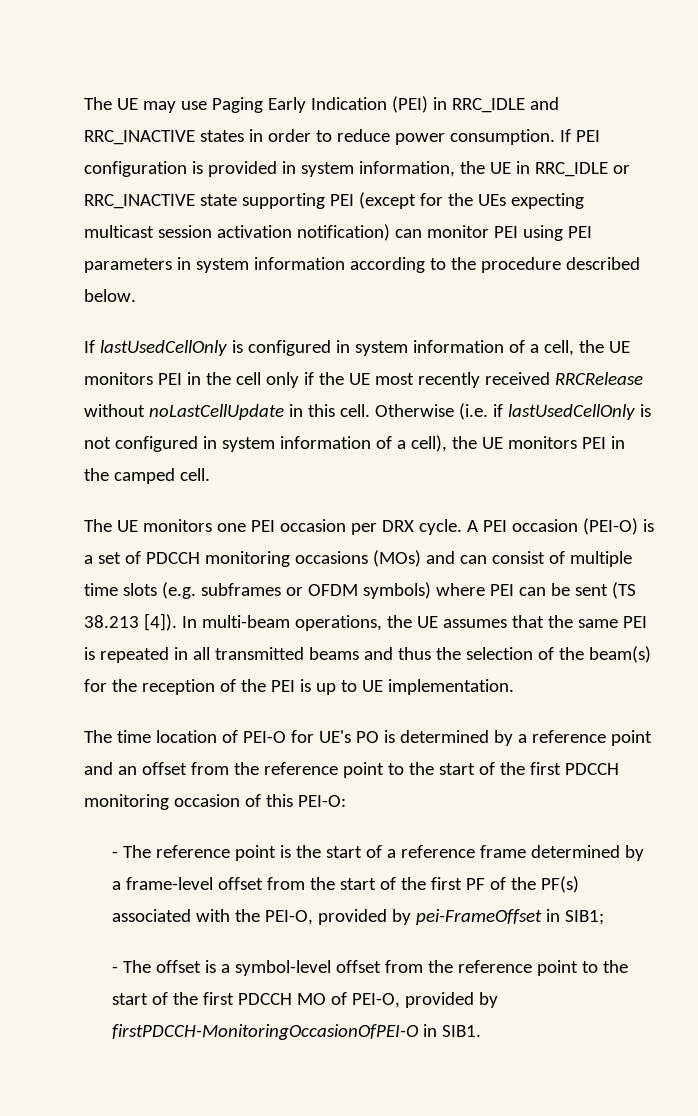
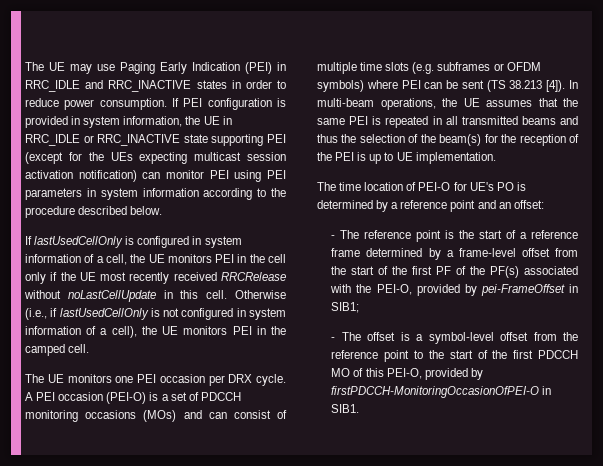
[458,403,488,420] (i.e. -> [25,308,47,320] (i.e.,
[141,762,619,778] [84,794,346,810] offset from the reference point to the start of the first PDCCH monitoring occasion of this PEI-O: -> [513,200,544,209] offset:
(347, 998) none -> [365,368,384,377] this

